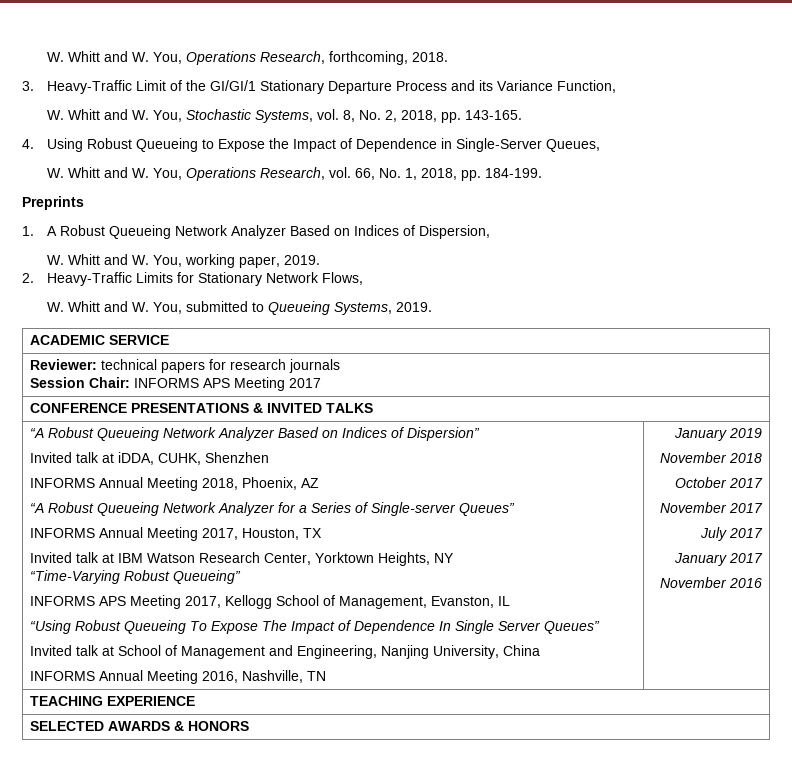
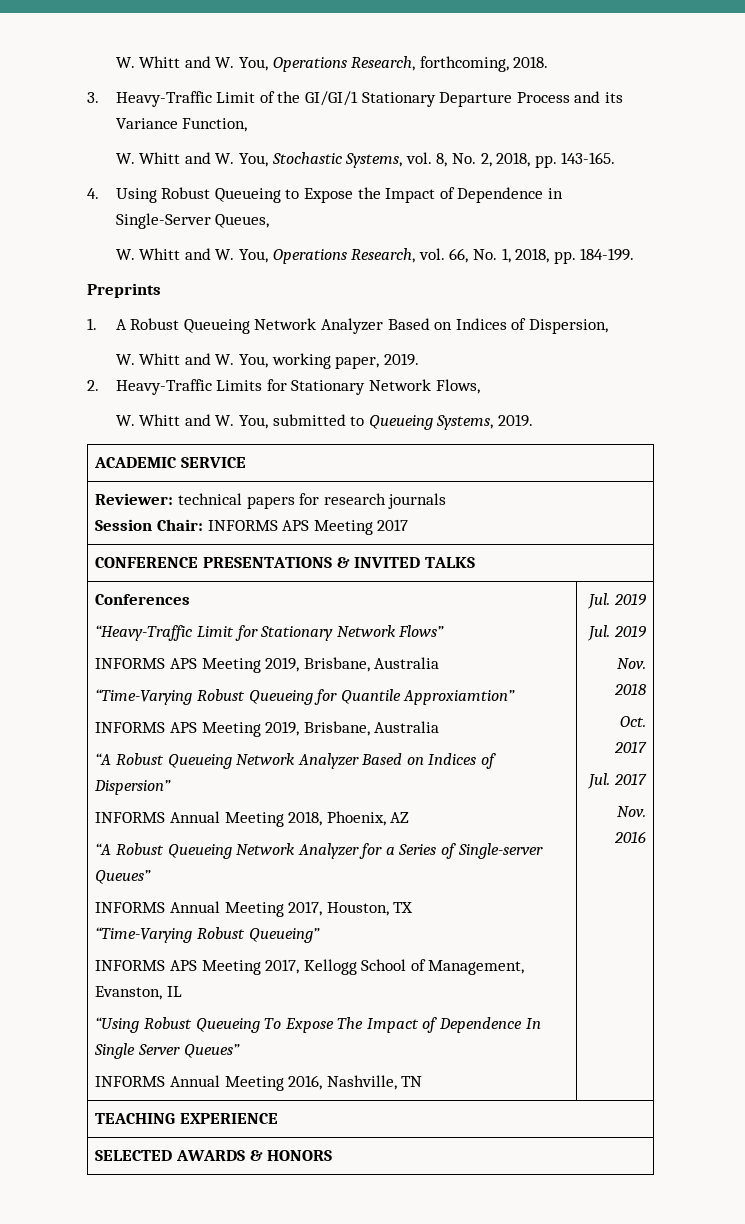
(374, 408) none -> [95,594,191,605] [95,625,445,641] [95,657,440,673] [95,689,516,705] [95,721,440,737] Conferences // “Heavy-Traffic Limit for Stationary Network Flows” // INFORMS APS Meeting 2019, Brisbane, Australia // “Time-Varying Robust Queueing for Quantile Approxiamtion” // INFORMS APS Meeting 2019, Brisbane, Australia //
[30,452,270,465] // Invited talk at iDDA, CUHK, Shenzhen -> (172, 787) none
[30,552,455,566] // Invited talk at IBM Watson Research Center, Yorktown Heights, NY -> (414, 907) none
[30,645,541,659] // Invited talk at School of Management and Engineering, Nanjing University, China -> (240, 1051) none
[673,428,762,441] [659,452,727,463] January 2019 // November -> [587,593,646,609] [587,625,646,641] [616,658,646,669] Jul. 2019 // Jul. 2019 // Nov.
[674,477,763,488] [659,502,763,513] [699,527,763,541] [673,553,763,566] [659,577,727,588] October 2017 // November 2017 // July 2017 // January 2017 // November -> [619,716,646,727] [613,741,647,753] [587,773,647,789] [616,806,646,817] Oct. 2017 // Jul. 2017 // Nov.

